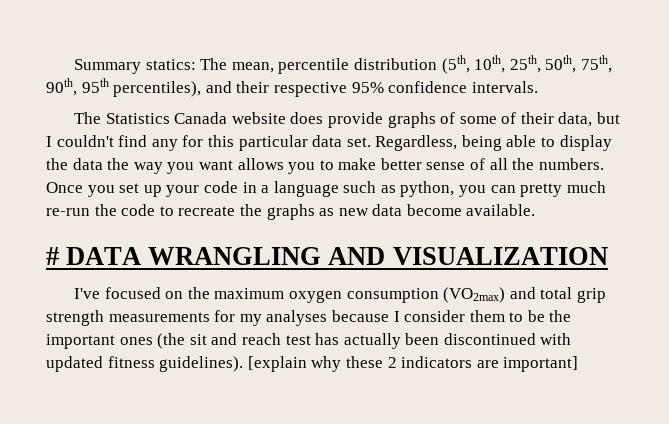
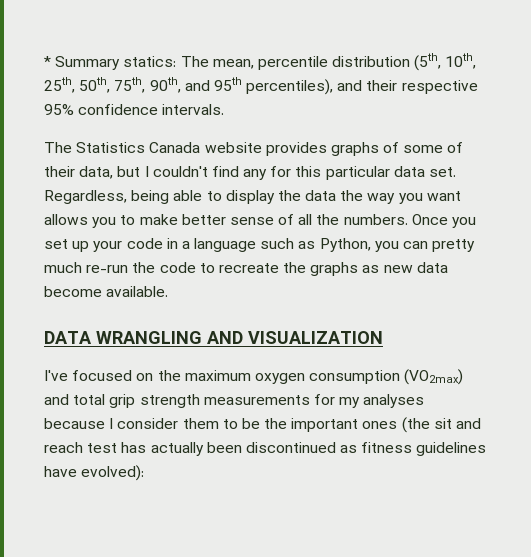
(73, 66) none -> [44,56,51,67] *
(77, 87) none -> [184,80,210,91] and
[290,112,383,128] does provide -> [265,142,327,156] provides
[400,181,455,197] python, -> [319,238,371,252] Python,
[46,247,59,265] # -> (169, 291) none
[540,333,572,345] [46,356,579,372] with updated fitness guidelines). [explain why these 2 indicators are important] -> [340,442,487,456] [44,465,145,481] as fitness guidelines have evolved):

